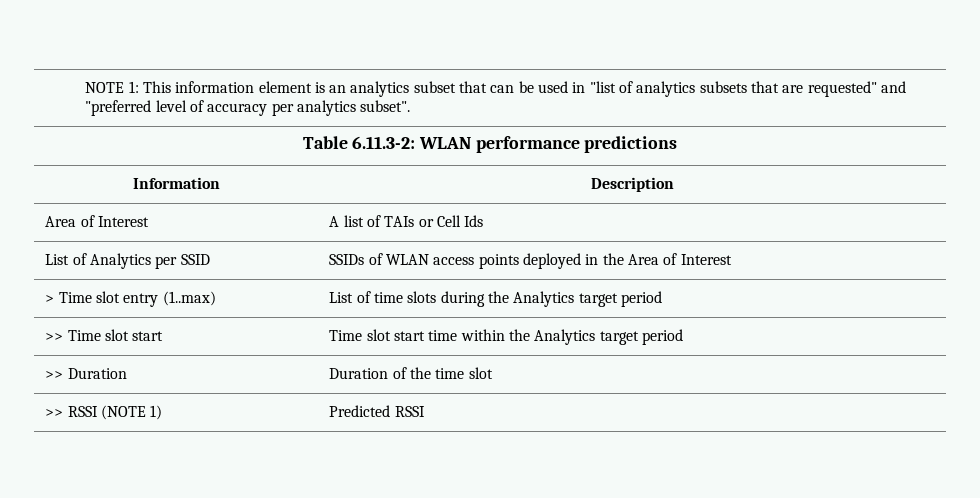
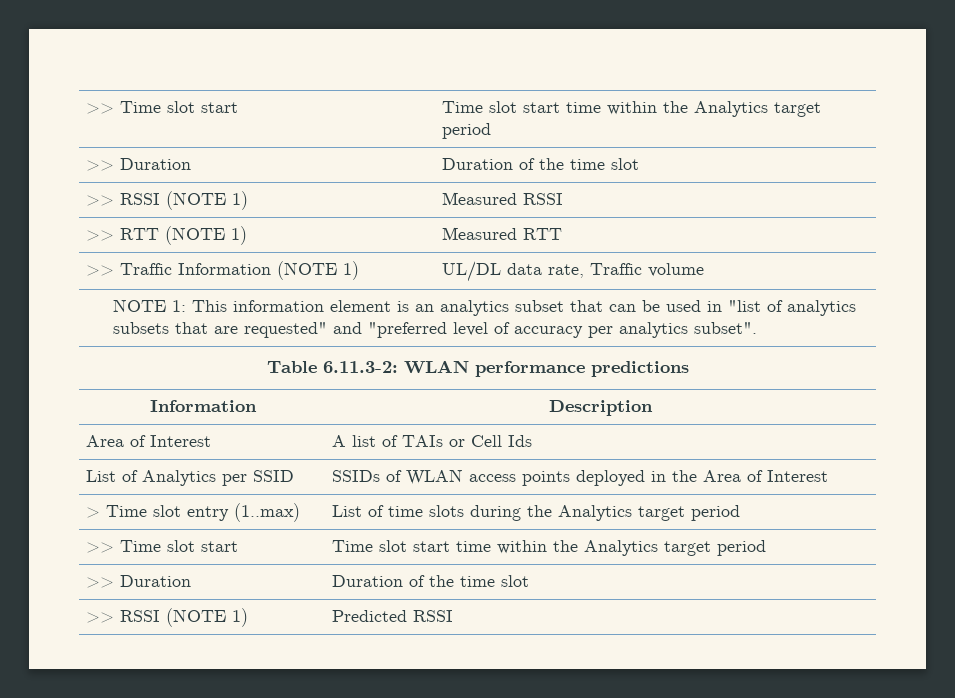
(85, 87) none -> [86,101,239,114] [442,101,822,117] [442,123,492,139] [86,158,192,171] [442,158,640,170] [86,191,249,210] [442,192,564,205] [86,226,248,245] [442,227,563,240] [86,261,360,280] [442,261,705,282] >> Time slot start | Time slot start time within the Analytics target period // >> Duration | Duration of the time slot // >> RSSI (NOTE 1) | Measured RSSI // >> RTT (NOTE 1) | Measured RTT // >> Traffic Information (NOTE 1) | UL/DL data rate, Traffic volume //

